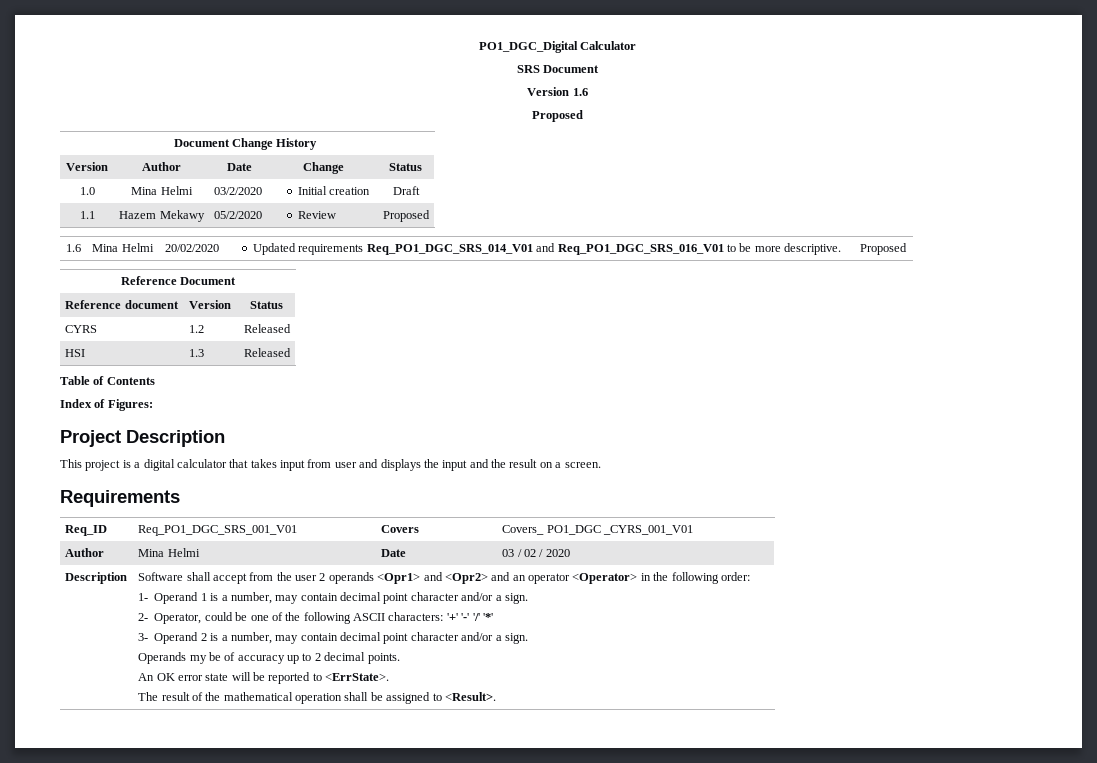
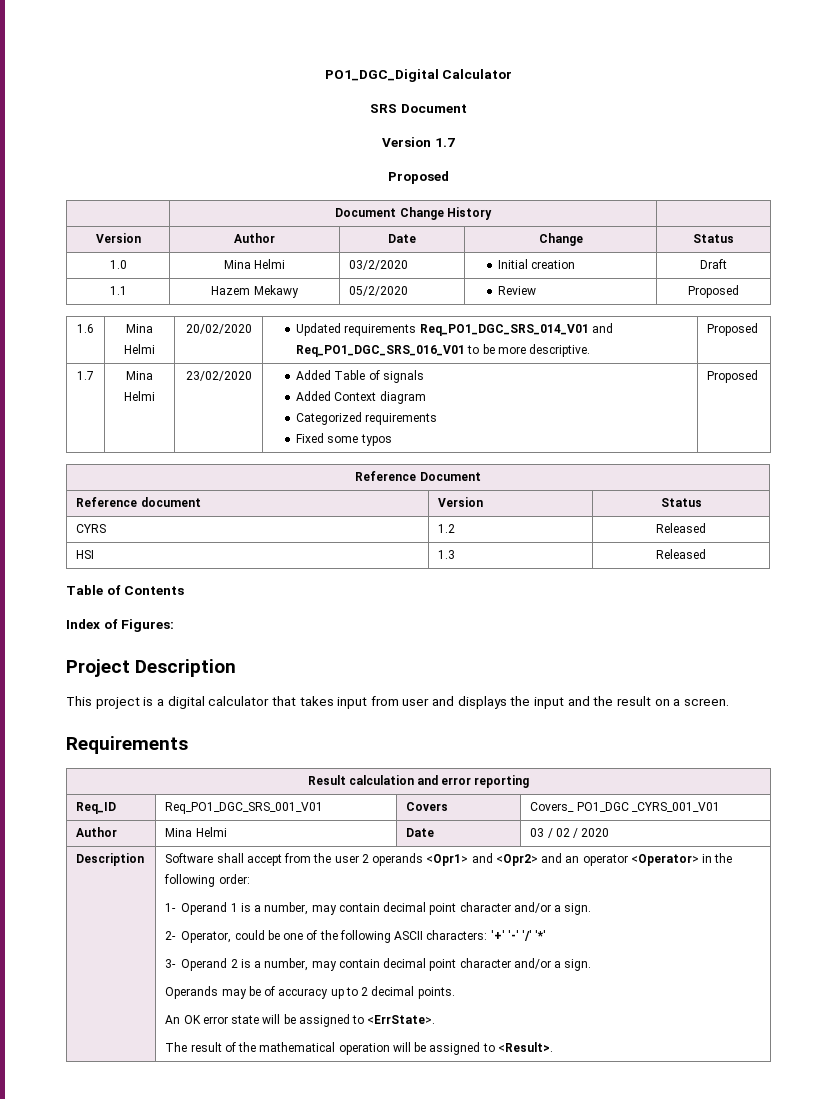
[572,88,588,96] 1.6 -> [434,138,455,147] 1.7
(908, 249) none -> [77,371,94,380] [126,371,153,380] [124,391,155,401] [185,371,252,381] [296,370,424,383] [296,391,426,404] [296,412,438,425] [296,433,392,446] [707,370,759,383] // 1.7 | Mina Helmi | 23/02/2020 | Added Table of signals // Added Context diagram // Categorized requirements // Fixed some typos | Proposed
(180, 498) none -> [307,775,530,788] // Result calculation and error reporting
[189,655,207,664] my -> [221,989,247,999] may
[268,672,311,684] reported -> [298,1014,350,1027] assigned
[344,692,369,701] shall -> [392,1042,411,1052] will

